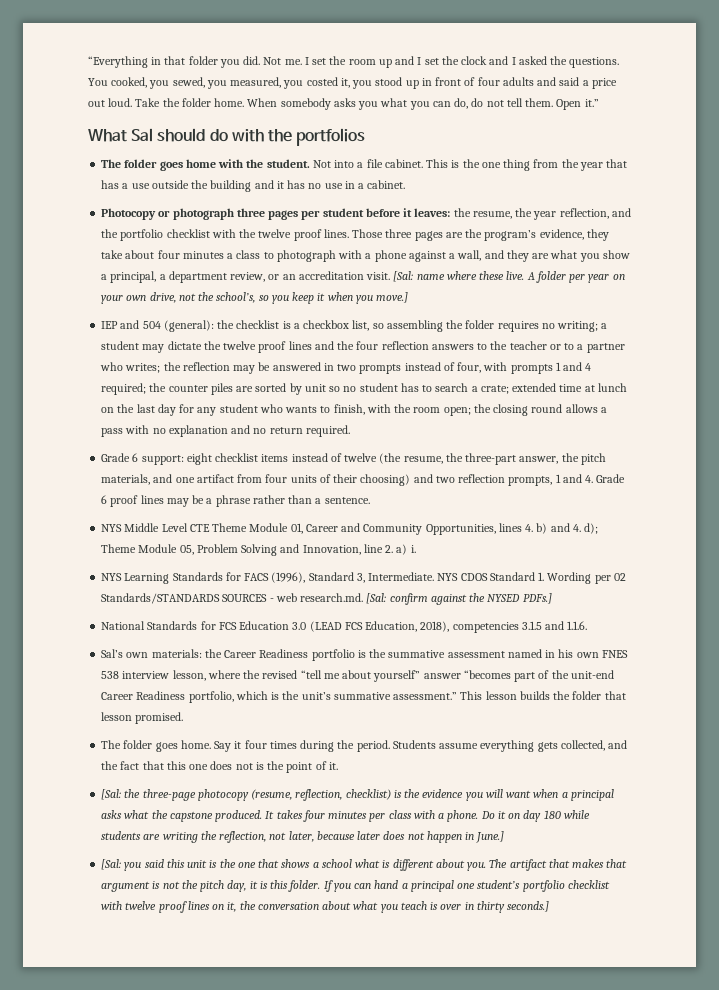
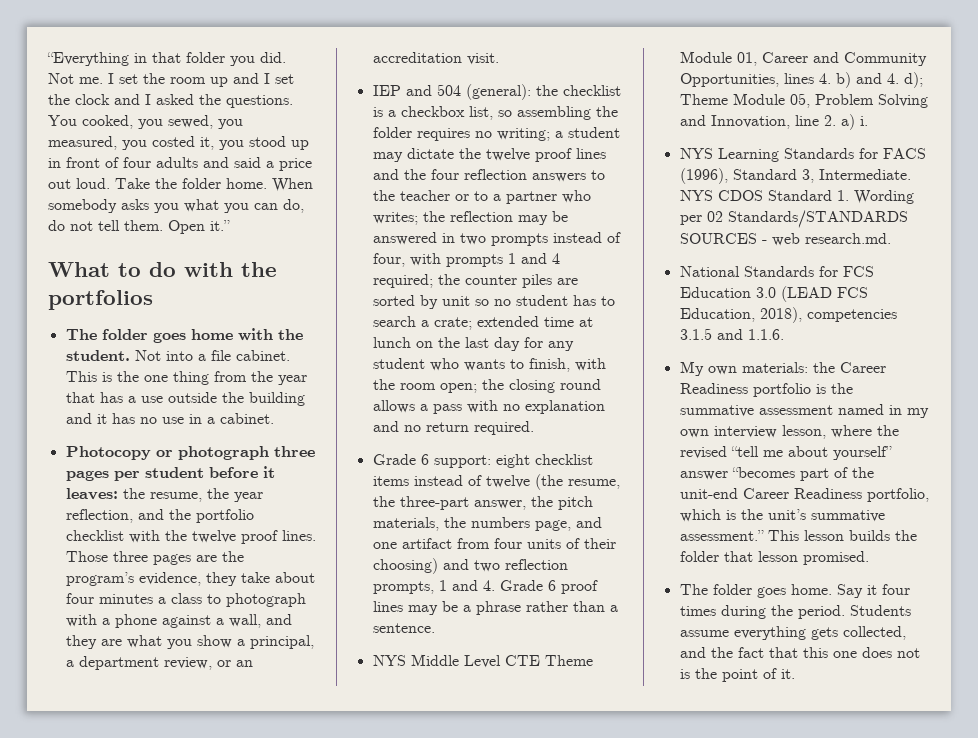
[131,128,206,142] Sal should -> [118,263,141,277] to
[393,271,625,283] [101,292,409,304] [Sal: name where these live. A folder per year on your own drive, not the school’s, so you keep it when you move.] -> (499, 59) none
(151, 479) none -> [443,517,571,531] the numbers page,
[366,593,552,605] [Sal: confirm against the NYSED PDFs.] -> (891, 238) none
[101,649,124,658] Sal’s -> [679,361,704,376] My
[558,649,628,658] [101,671,120,679] his own FNES 538 -> [906,408,929,418] [679,429,709,438] my own
[101,789,614,801] [101,810,590,822] [101,831,505,843] [101,859,628,871] [101,880,610,892] [101,901,550,913] // [Sal: the three-page photocopy (resume, reflection, checklist) is the evidence you will want when a principal asks what the capstone produced. It takes four minutes per class with a phone. Do it on day 180 while students are writing the reflection, not later, because later does not happen in June.] // [Sal: you said this unit is the one that shows a school what is different about you. The artifact that makes that argument is not the pitch day, it is this folder. If you can hand a principal one student’s portfolio checklist with twelve proof lines on it, the conversation about what you teach is over in thirty seconds.] -> (795, 674) none

